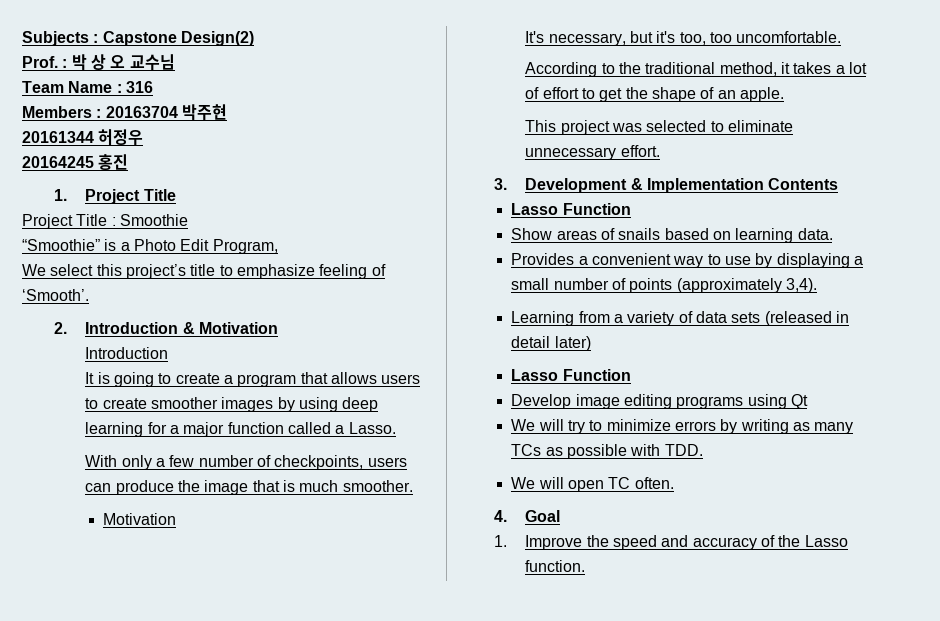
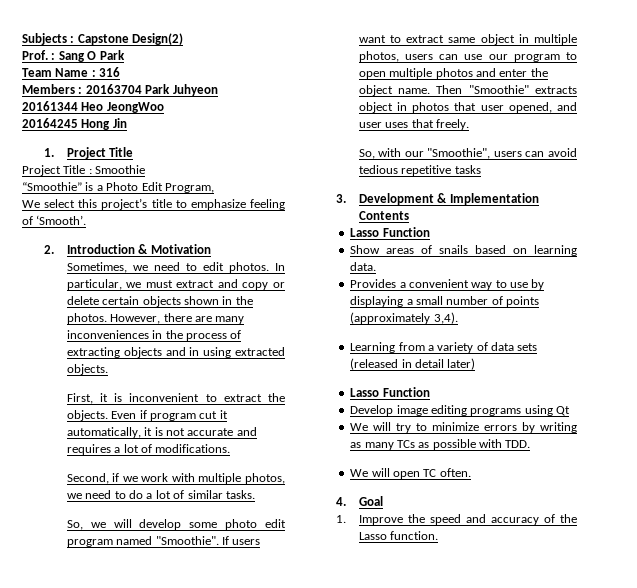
[71,54,175,70] 박 상 오 교수님 -> [58,50,125,62] Sang O Park
[181,104,227,120] 박주현 -> [145,84,218,96] Park Juhyeon
[98,129,144,145] 허정우 -> [81,102,164,113] Heo JeongWoo
[98,154,129,170] 홍진 -> [81,118,127,130] Hong Jin
[85,347,169,359] [85,372,421,387] [85,397,379,412] [85,422,396,437] [85,455,407,470] [85,480,413,495] [102,513,176,525] [525,31,842,46] [525,62,867,77] [525,87,784,102] [525,120,793,135] [525,145,660,160] Introduction // It is going to create a program that allows users to create smoother images by using deep learning for a major function called a Lasso. // With only a few number of checkpoints, users can produce the image that is much smoother. // Motivation // It's necessary, but it's too, too uncomfortable. // According to the traditional method, it takes a lot of effort to get the shape of an apple. // This project was selected to eliminate unnecessary effort. -> [66,262,285,273] [66,279,285,290] [66,296,253,307] [66,313,245,324] [66,330,242,341] [66,347,285,358] [66,364,108,375] [66,393,285,404] [66,410,228,421] [66,427,257,438] [66,444,231,455] [66,473,285,484] [66,490,255,499] [66,519,286,530] [66,536,261,547] [358,34,577,45] [358,51,577,62] [358,68,548,79] [358,85,577,96] [358,102,577,113] [358,119,470,130] [358,148,577,159] [358,165,481,176] Sometimes, we need to edit photos. In particular, we must extract and copy or delete certain objects shown in the photos. However, there are many inconveniences in the process of extracting objects and in using extracted objects. // First, it is inconvenient to extract the objects. Even if program cut it automatically, it is not accurate and requires a lot of modifications. // Second, if we work with multiple photos, we need to do a lot of similar tasks. // So, we will develop some photo edit program named "Smoothie". If users want to extract same object in multiple photos, users can use our program to open multiple photos and enter the object name. Then "Smoothie" extracts object in photos that user opened, and user uses that freely. // So, with our "Smoothie", users can avoid tedious repetitive tasks

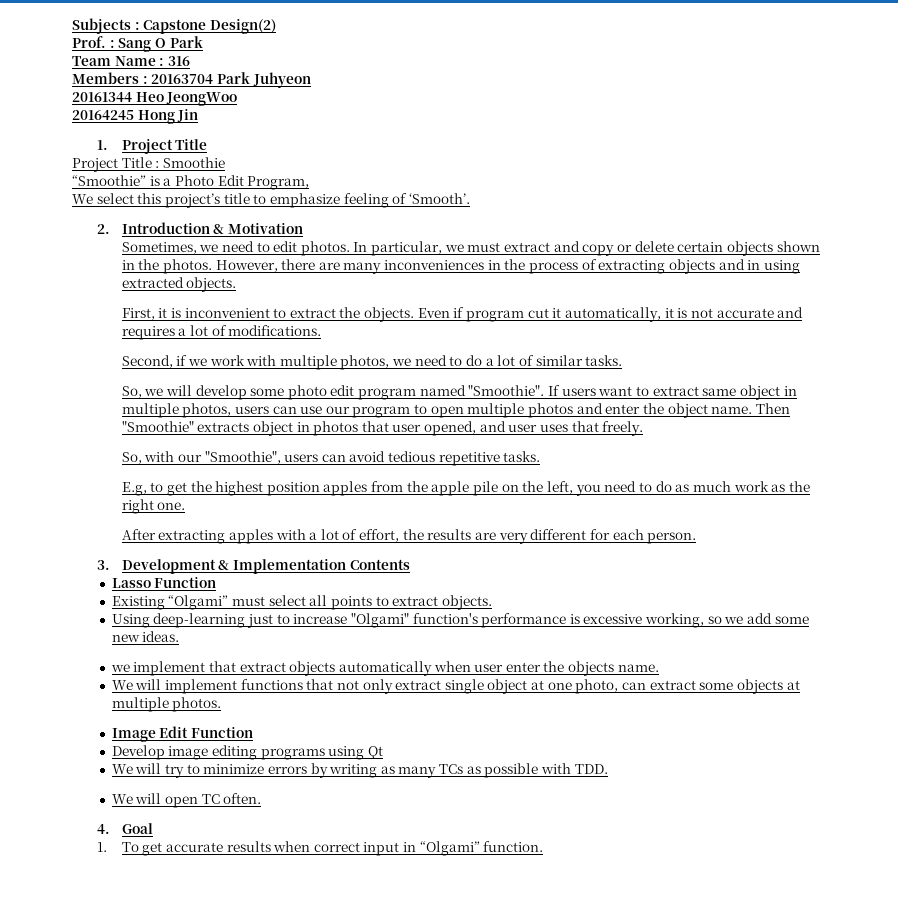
[454,165,481,174] tasks -> [503,451,541,462] [121,481,810,496] [121,499,186,514] [121,529,697,544] tasks. // E.g, to get the highest position apples from the apple pile on the left, you need to do as much work as the right one. // After extracting apples with a lot of effort, the results are very different for each person.
[350,245,577,256] [350,262,377,271] [350,279,545,290] [350,296,540,307] [350,312,458,324] [350,342,538,353] [350,358,476,370] [350,388,380,397] Show areas of snails based on learning data. // Provides a convenient way to use by displaying a small number of points (approximately 3,4). // Learning from a variety of data sets (released in detail later) // Lasso -> [111,595,492,610] [111,613,809,628] [111,631,180,642] [110,661,659,676] [111,679,800,694] [111,697,222,712] [111,726,189,742] Existing “Olgami” must select all points to extract objects. // Using deep-learning just to increase "Olgami" function's performance is excessive working, so we add some new ideas. // we implement that extract objects automatically when user enter the objects name. // We will implement functions that not only extract single object at one photo, can extract some objects at multiple photos. // Image Edit
[358,514,577,525] [358,532,387,540] Improve the speed and accuracy of the Lasso -> [121,841,480,856] To get accurate results when correct input in “Olgami”

